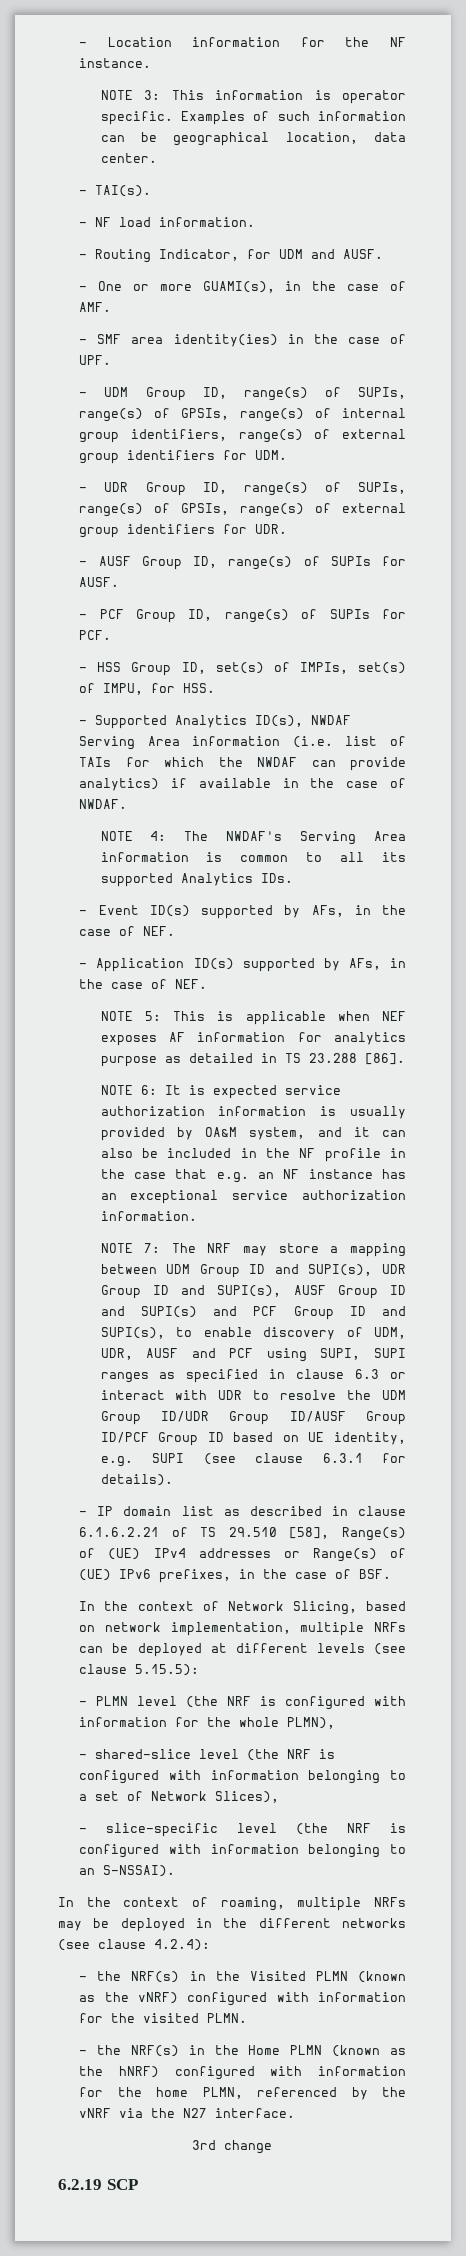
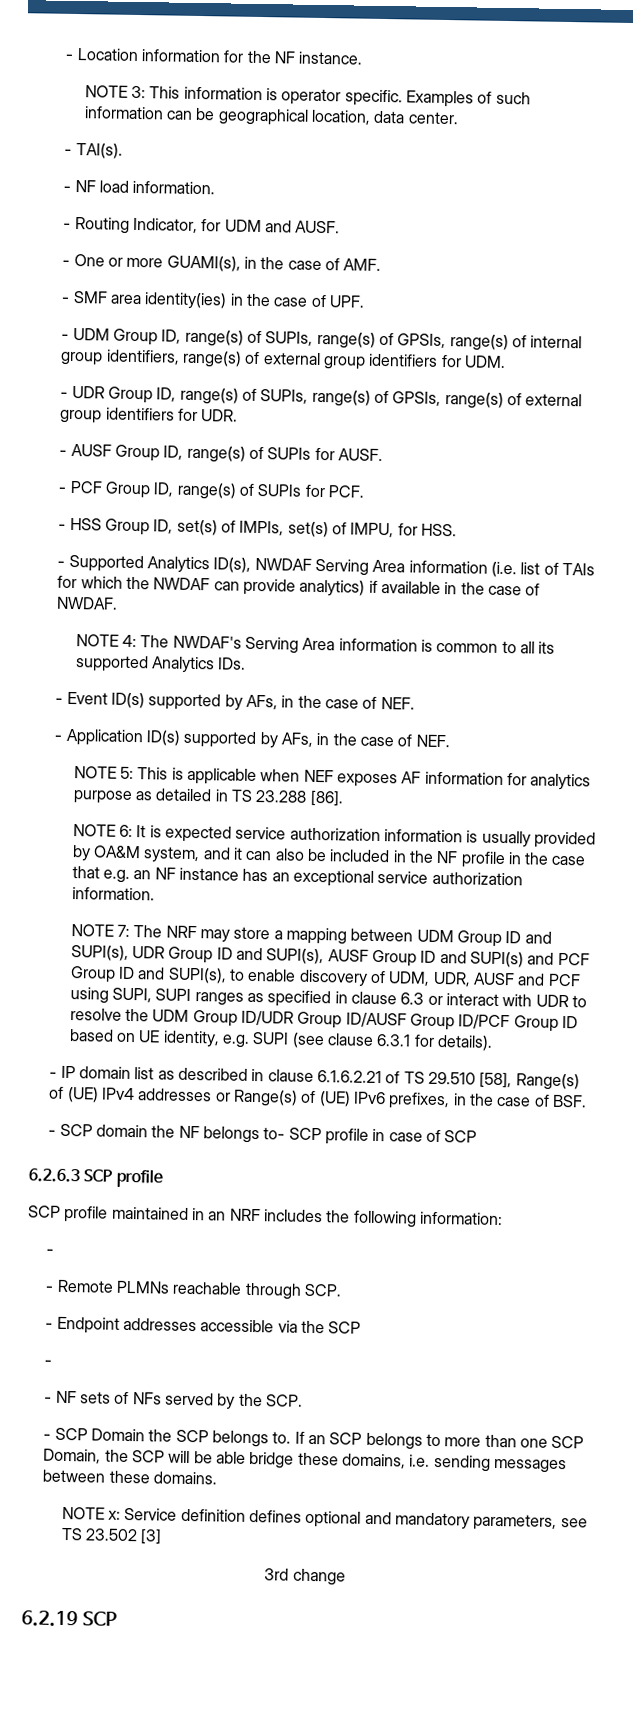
[79,1601,406,1615] [79,1622,406,1636] [79,1643,406,1657] [79,1664,200,1676] [79,1696,406,1710] [79,1717,336,1729] [79,1749,336,1761] [79,1770,406,1784] [79,1791,280,1803] [79,1823,406,1837] [79,1844,406,1858] [79,1865,176,1877] [58,1897,406,1911] [58,1918,406,1932] [58,1939,210,1951] [79,1971,406,1983] [79,1992,406,2006] [79,2013,248,2023] [79,2045,407,2057] [79,2066,406,2080] [79,2087,406,2100] [79,2108,296,2118] In the context of Network Slicing, based on network implementation, multiple NRFs can be deployed at different levels (see clause 5.15.5): // - PLMN level (the NRF is configured with information for the whole PLMN), // - shared-slice level (the NRF is configured with information belonging to a set of Network Slices), // - slice-specific level (the NRF is configured with information belonging to an S-NSSAI). // In the context of roaming, multiple NRFs may be deployed in the different networks (see clause 4.2.4): // - the NRF(s) in the Visited PLMN (known as the vNRF) configured with information for the visited PLMN. // - the NRF(s) in the Home PLMN (known as the hNRF) configured with information for the home PLMN, referenced by the vNRF via the N27 interface. -> [48,1123,478,1145] [28,1168,163,1188] [28,1205,503,1228] [46,1248,55,1255] [45,1279,342,1300] [45,1316,362,1334] [44,1359,53,1366] [44,1390,303,1410] [43,1427,585,1450] [43,1448,567,1474] [42,1469,217,1485] [61,1506,588,1531] [60,1527,163,1545] - SCP domain the NF belongs to- SCP profile in case of SCP // 6.2.6.3 SCP profile // SCP profile maintained in an NRF includes the following information: // - // - Remote PLMNs reachable through SCP. // - Endpoint addresses accessible via the SCP // - // - NF sets of NFs served by the SCP. // - SCP Domain the SCP belongs to. If an SCP belongs to more than one SCP Domain, the SCP will be able bridge these domains, i.e. sending messages between these domains. // NOTE x: Service definition defines optional and mandatory parameters, see TS 23.502 [3]

